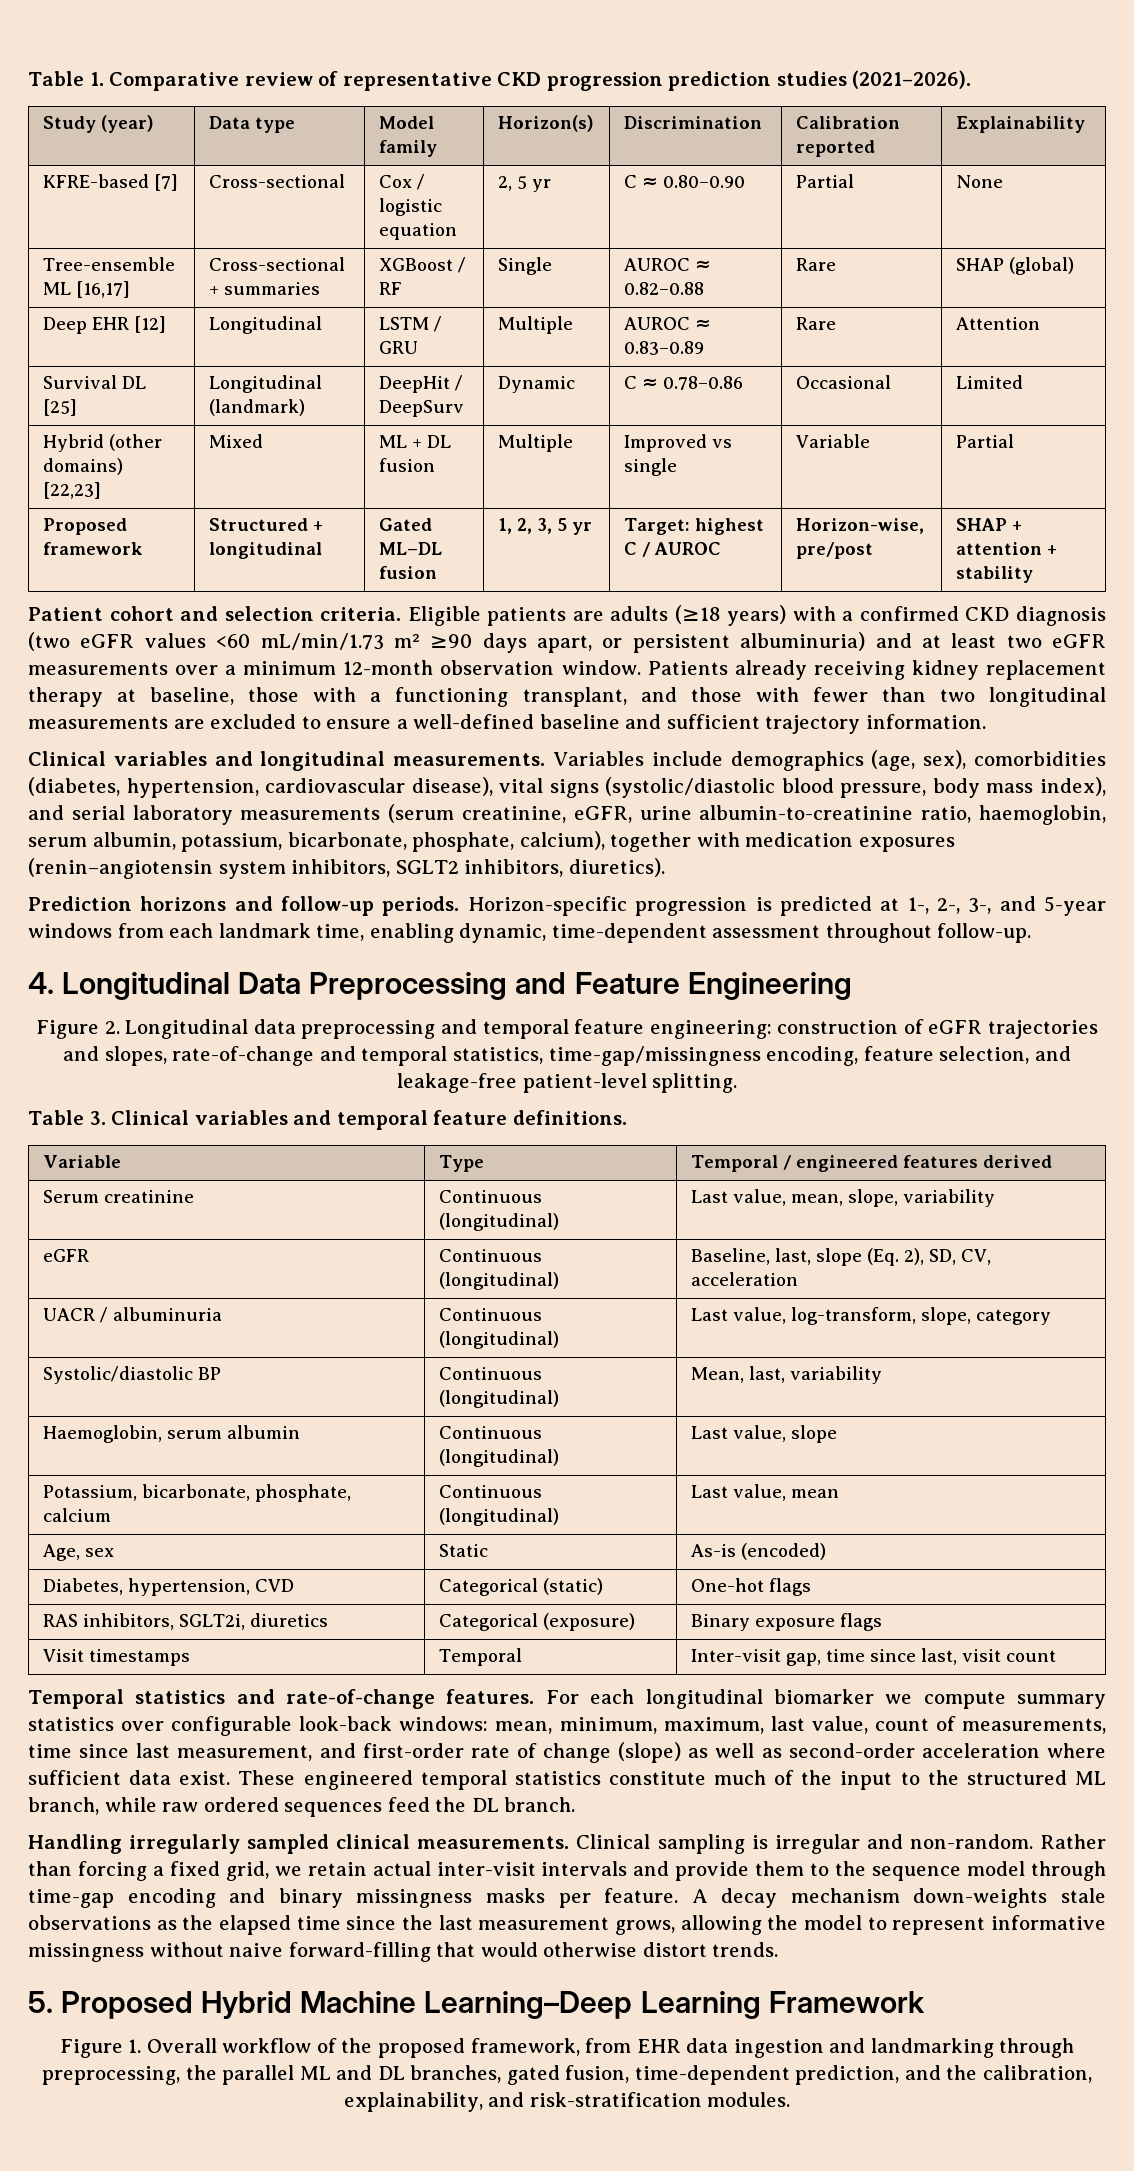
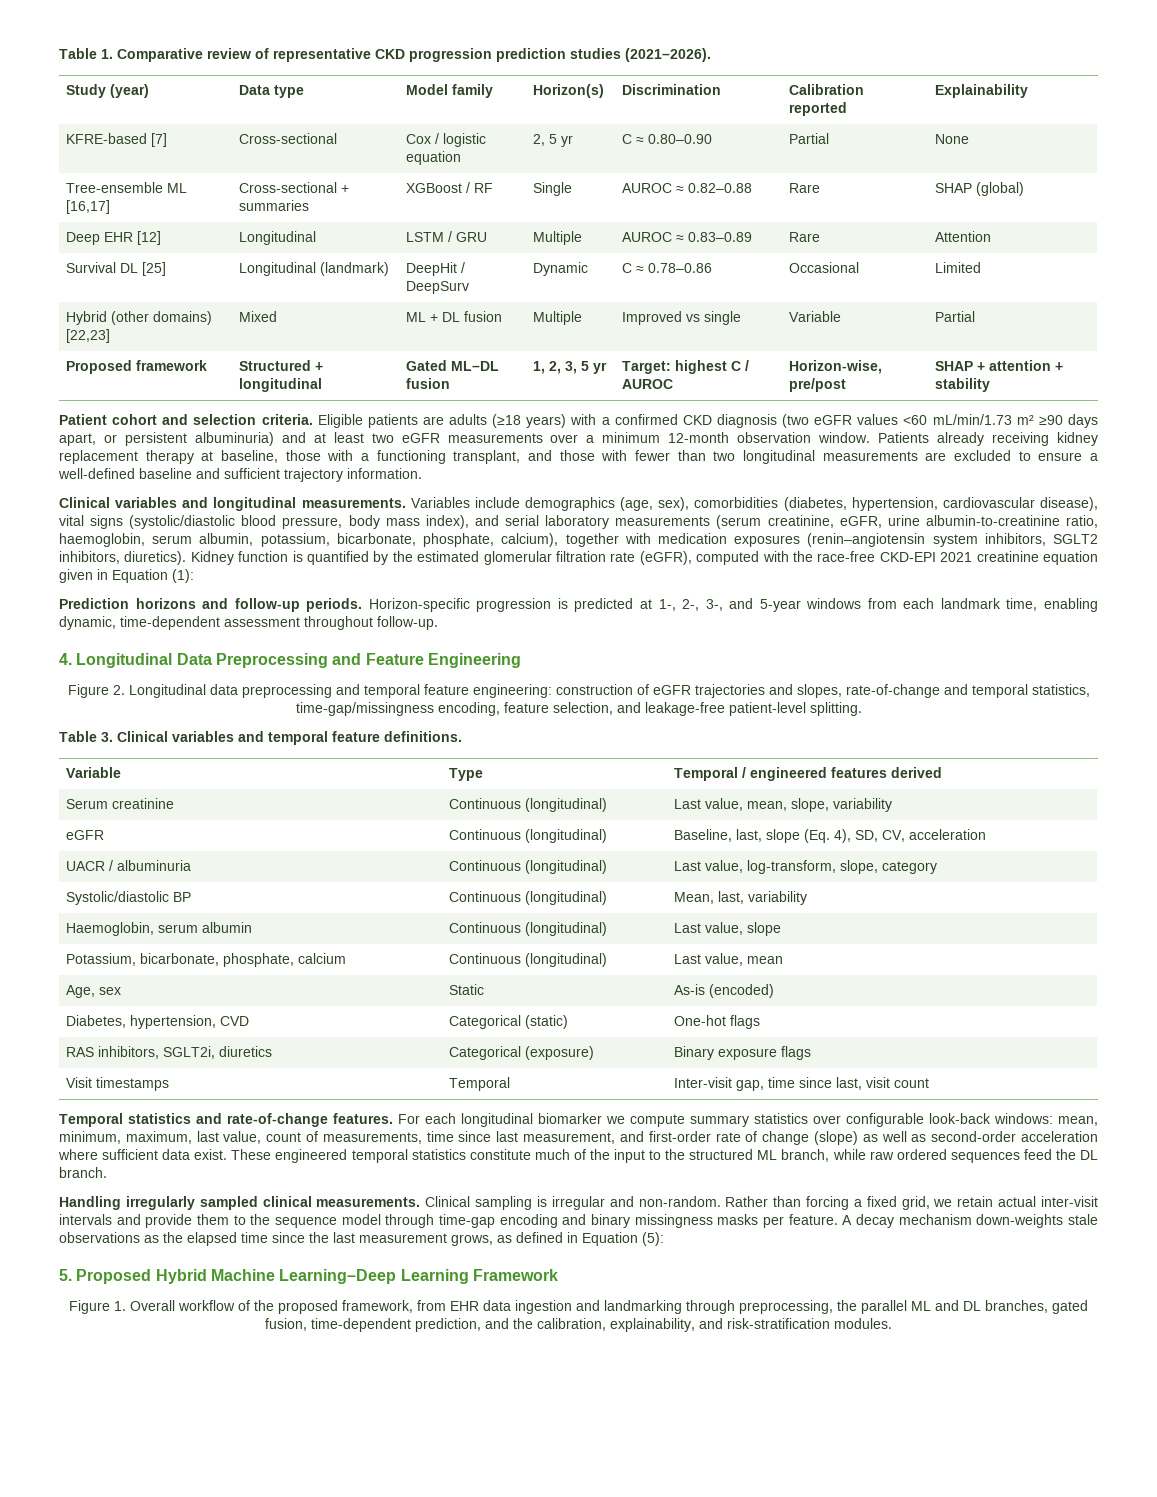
(665, 867) none -> [190,551,1098,565] [59,569,194,583] Kidney function is quantified by the estimated glomerular filtration rate (eGFR), computed with the race-free CKD-EPI 2021 creatinine equation given in Equation (1):
[903,1248,924,1265] 2), -> [833,829,851,843] 4),
[680,1915,1106,1935] [28,1942,779,1962] allowing the model to represent informative missingness without naive forward-filling that would otherwise distort trends. -> [497,1232,664,1246] as defined in Equation (5):

